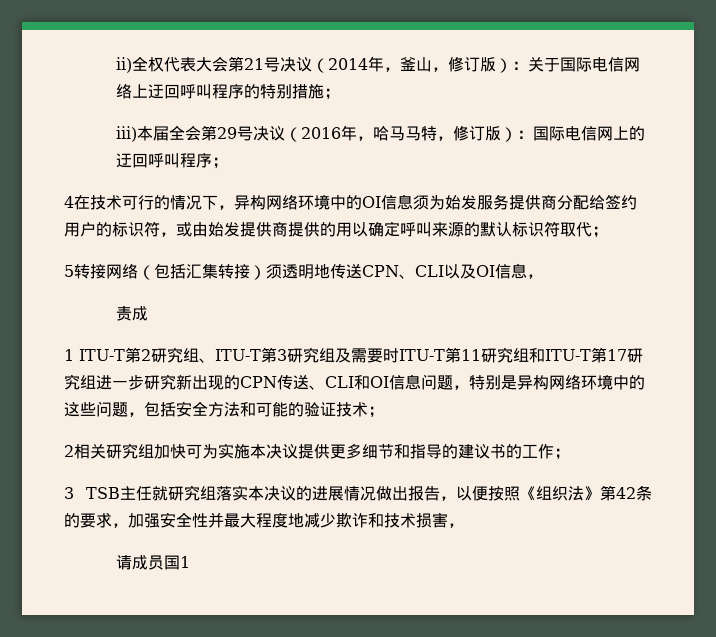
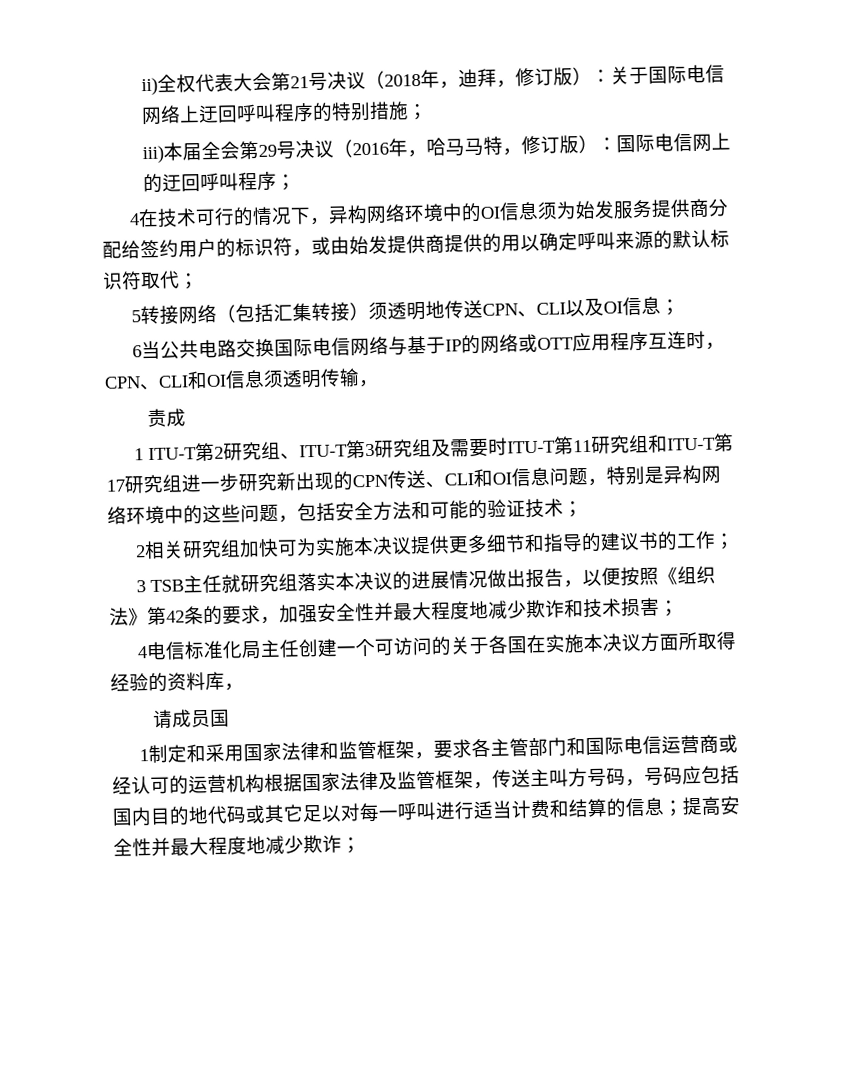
[328,56,433,72] 2014年，釜山 -> [384,68,498,89] 2018年，迪拜
(527, 271) none -> [659,299,680,316] [131,330,725,360] [104,368,360,391] ； // 6当公共电路交换国际电信网络与基于IP的网络或OTT应用程序互连时，CPN、CLI和OI信息须透明传输
[448,523,464,528] [116,555,191,570] ， // 请成员国1 -> [659,600,679,617] [136,631,736,661] [110,671,244,693] [152,709,231,729] [138,734,738,764] [112,765,740,795] [112,796,741,827] [113,834,361,857] ； // 4电信标准化局主任创建一个可访问的关于各国在实施本决议方面所取得经验的资料库， // 请成员国 // 1制定和采用国家法律和监管框架，要求各主管部门和国际电信运营商或经认可的运营机构根据国家法律及监管框架，传送主叫方号码，号码应包括国内目的地代码或其它足以对每一呼叫进行适当计费和结算的信息；提高安全性并最大程度地减少欺诈；

